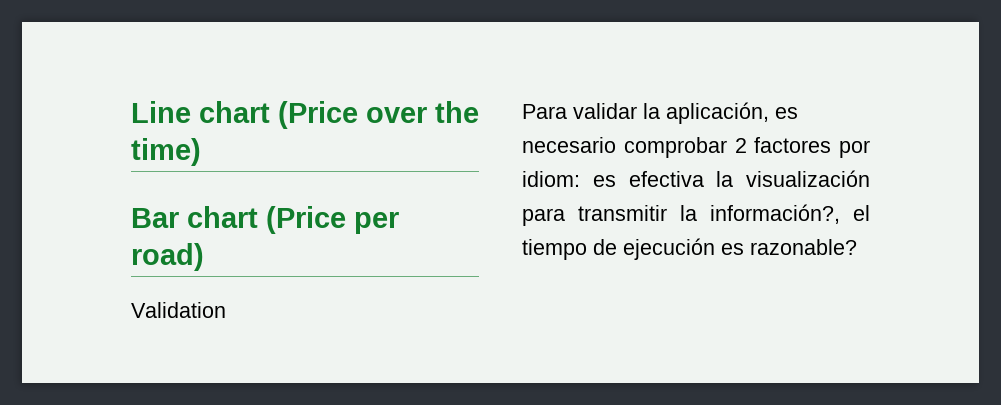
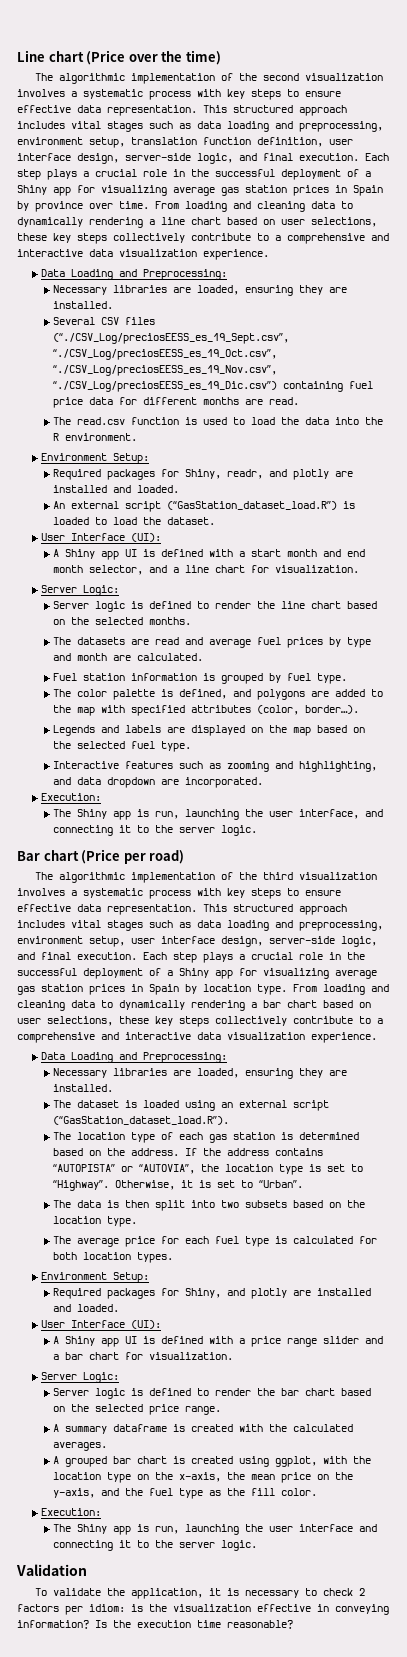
(201, 152) none -> [35,73,384,84] [17,89,341,100] [17,105,347,116] [17,121,383,132] [17,137,353,148] [17,153,389,164] [17,169,371,180] [17,185,383,196] [17,201,353,212] [17,217,377,228] [17,233,389,244] [17,249,269,260] [40,269,227,280] [53,285,348,296] [53,301,114,309] [53,317,156,325] [53,333,290,344] [53,349,278,360] [53,365,278,376] [53,381,374,392] [53,397,300,408] [53,417,384,425] [53,433,138,441] [40,453,149,464] [53,469,354,480] [53,485,180,493] [53,501,356,512] [53,517,216,525] [40,533,161,542] [53,549,366,560] [53,565,360,575] [40,585,119,596] [53,601,378,612] [53,617,192,625] [53,637,372,648] [53,653,204,661] [53,673,348,684] [53,689,384,700] [53,705,360,716] [53,725,366,736] [53,741,192,752] [53,761,378,772] [53,777,264,788] [40,793,101,801] [53,809,384,820] [53,825,258,836] // The algorithmic implementation of the second visualization involves a systematic process with key steps to ensure effective data representation. This structured approach includes vital stages such as data loading and preprocessing, environment setup, translation function definition, user interface design, server-side logic, and final execution. Each step plays a crucial role in the successful deployment of a Shiny app for visualizing average gas station prices in Spain by province over time. From loading and cleaning data to dynamically rendering a line chart based on user selections, these key steps collectively contribute to a comprehensive and interactive data visualization experience. // Data Loading and Preprocessing: // Necessary libraries are loaded, ensuring they are installed. // Several CSV files (“./CSV_Log/preciosEESS_es_19_Sept.csv”, “./CSV_Log/preciosEESS_es_19_Oct.csv”, “./CSV_Log/preciosEESS_es_19_Nov.csv”, “./CSV_Log/preciosEESS_es_19_Dic.csv”) containing fuel price data for different months are read. // The read.csv function is used to load the data into the R environment. // Environment Setup: // Required packages for Shiny, readr, and plotly are installed and loaded. // An external script (“GasStation_dataset_load.R”) is loaded to load the dataset. // User Interface (UI): // A Shiny app UI is defined with a start month and end month selector, and a line chart for visualization. // Server Logic: // Server logic is defined to render the line chart based on the selected months. // The datasets are read and average fuel prices by type and month are calculated. // Fuel station information is grouped by fuel type. // The color palette is defined, and polygons are added to the map with specified attributes (color, border…). // Legends and labels are displayed on the map based on the selected fuel type. // Interactive features such as zooming and highlighting, and data dropdown are incorporated. // Execution: // The Shiny app is run, launching the user interface, and connecting it to the server logic.
[131,302,226,318] [522,102,798,124] [522,137,870,158] [522,170,870,187] [522,204,870,226] [522,238,857,260] Validation // Para validar la aplicación, es necesario comprobar 2 factores por idiom: es efectiva la visualización para transmitir la información?, el tiempo de ejecución es razonable? -> [35,872,378,883] [17,888,341,899] [17,904,347,915] [17,920,383,931] [17,936,377,947] [17,952,365,963] [17,968,377,979] [17,984,389,995] [17,1000,371,1011] [17,1016,383,1027] [17,1032,377,1043] [40,1052,227,1063] [53,1068,348,1079] [53,1084,114,1092] [53,1100,330,1111] [53,1116,230,1125] [53,1132,360,1143] [53,1148,324,1156] [53,1164,364,1175] [53,1180,304,1191] [53,1200,366,1211] [53,1216,138,1227] [53,1236,378,1247] [53,1252,174,1263] [40,1272,149,1283] [53,1288,372,1299] [53,1304,120,1312] [40,1320,161,1329] [53,1336,384,1347] [53,1352,234,1360] [40,1372,119,1383] [53,1388,372,1399] [53,1404,222,1415] [53,1424,354,1434] [53,1442,108,1451] [53,1456,372,1467] [53,1472,354,1483] [53,1488,318,1499] [40,1508,101,1516] [53,1524,378,1535] [53,1540,258,1551] [16,1564,87,1576] [35,1588,366,1599] [17,1604,389,1615] [17,1620,293,1629] The algorithmic implementation of the third visualization involves a systematic process with key steps to ensure effective data representation. This structured approach includes vital stages such as data loading and preprocessing, environment setup, user interface design, server-side logic, and final execution. Each step plays a crucial role in the successful deployment of a Shiny app for visualizing average gas station prices in Spain by location type. From loading and cleaning data to dynamically rendering a bar chart based on user selections, these key steps collectively contribute to a comprehensive and interactive data visualization experience. // Data Loading and Preprocessing: // Necessary libraries are loaded, ensuring they are installed. // The dataset is loaded using an external script (“GasStation_dataset_load.R”). // The location type of each gas station is determined based on the address. If the address contains “AUTOPISTA” or “AUTOVIA”, the location type is set to “Highway”. Otherwise, it is set to “Urban”. // The data is then split into two subsets based on the location type. // The average price for each fuel type is calculated for both location types. // Environment Setup: // Required packages for Shiny, and plotly are installed and loaded. // User Interface (UI): // A Shiny app UI is defined with a price range slider and a bar chart for visualization. // Server Logic: // Server logic is defined to render the bar chart based on the selected price range. // A summary dataframe is created with the calculated averages. // A grouped bar chart is created using ggplot, with the location type on the x-axis, the mean price on the y-axis, and the fuel type as the fill color. // Execution: // The Shiny app is run, launching the user interface and connecting it to the server logic. // Validation // To validate the application, it is necessary to check 2 factors per idiom: is the visualization effective in conveying information? Is the execution time reasonable?

